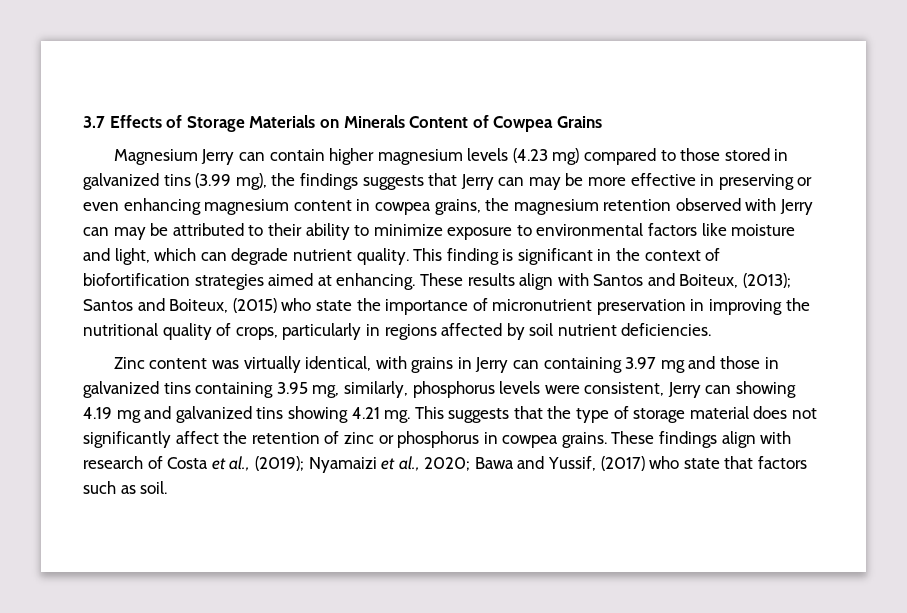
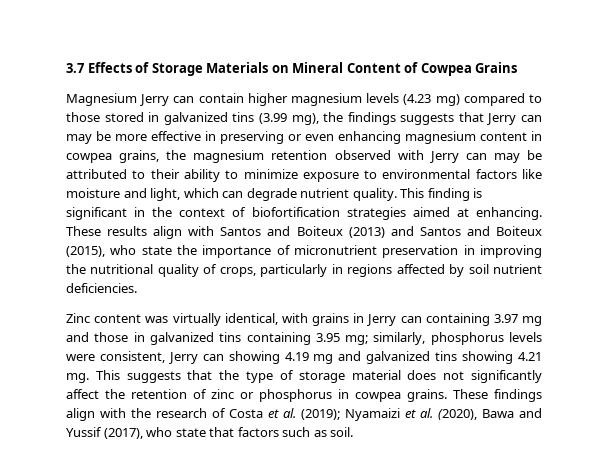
[343,115,405,128] Minerals -> [292,62,344,73] Mineral
[679,273,792,288] [83,298,277,313] Boiteux, (2013); Santos and Boiteux, (2015) -> [296,226,542,238] [66,246,105,257] Boiteux (2013) and Santos and Boiteux (2015),
[312,385,340,398] mg, -> [345,335,369,345] mg;
(792, 437) none -> [131,408,151,418] the
[229,456,251,471] al., -> [283,408,296,418] al.
[398,456,645,471] al., 2020; Bawa and Yussif, (2017) -> [420,408,542,420] [66,427,143,439] al. (2020), Bawa and Yussif (2017),

